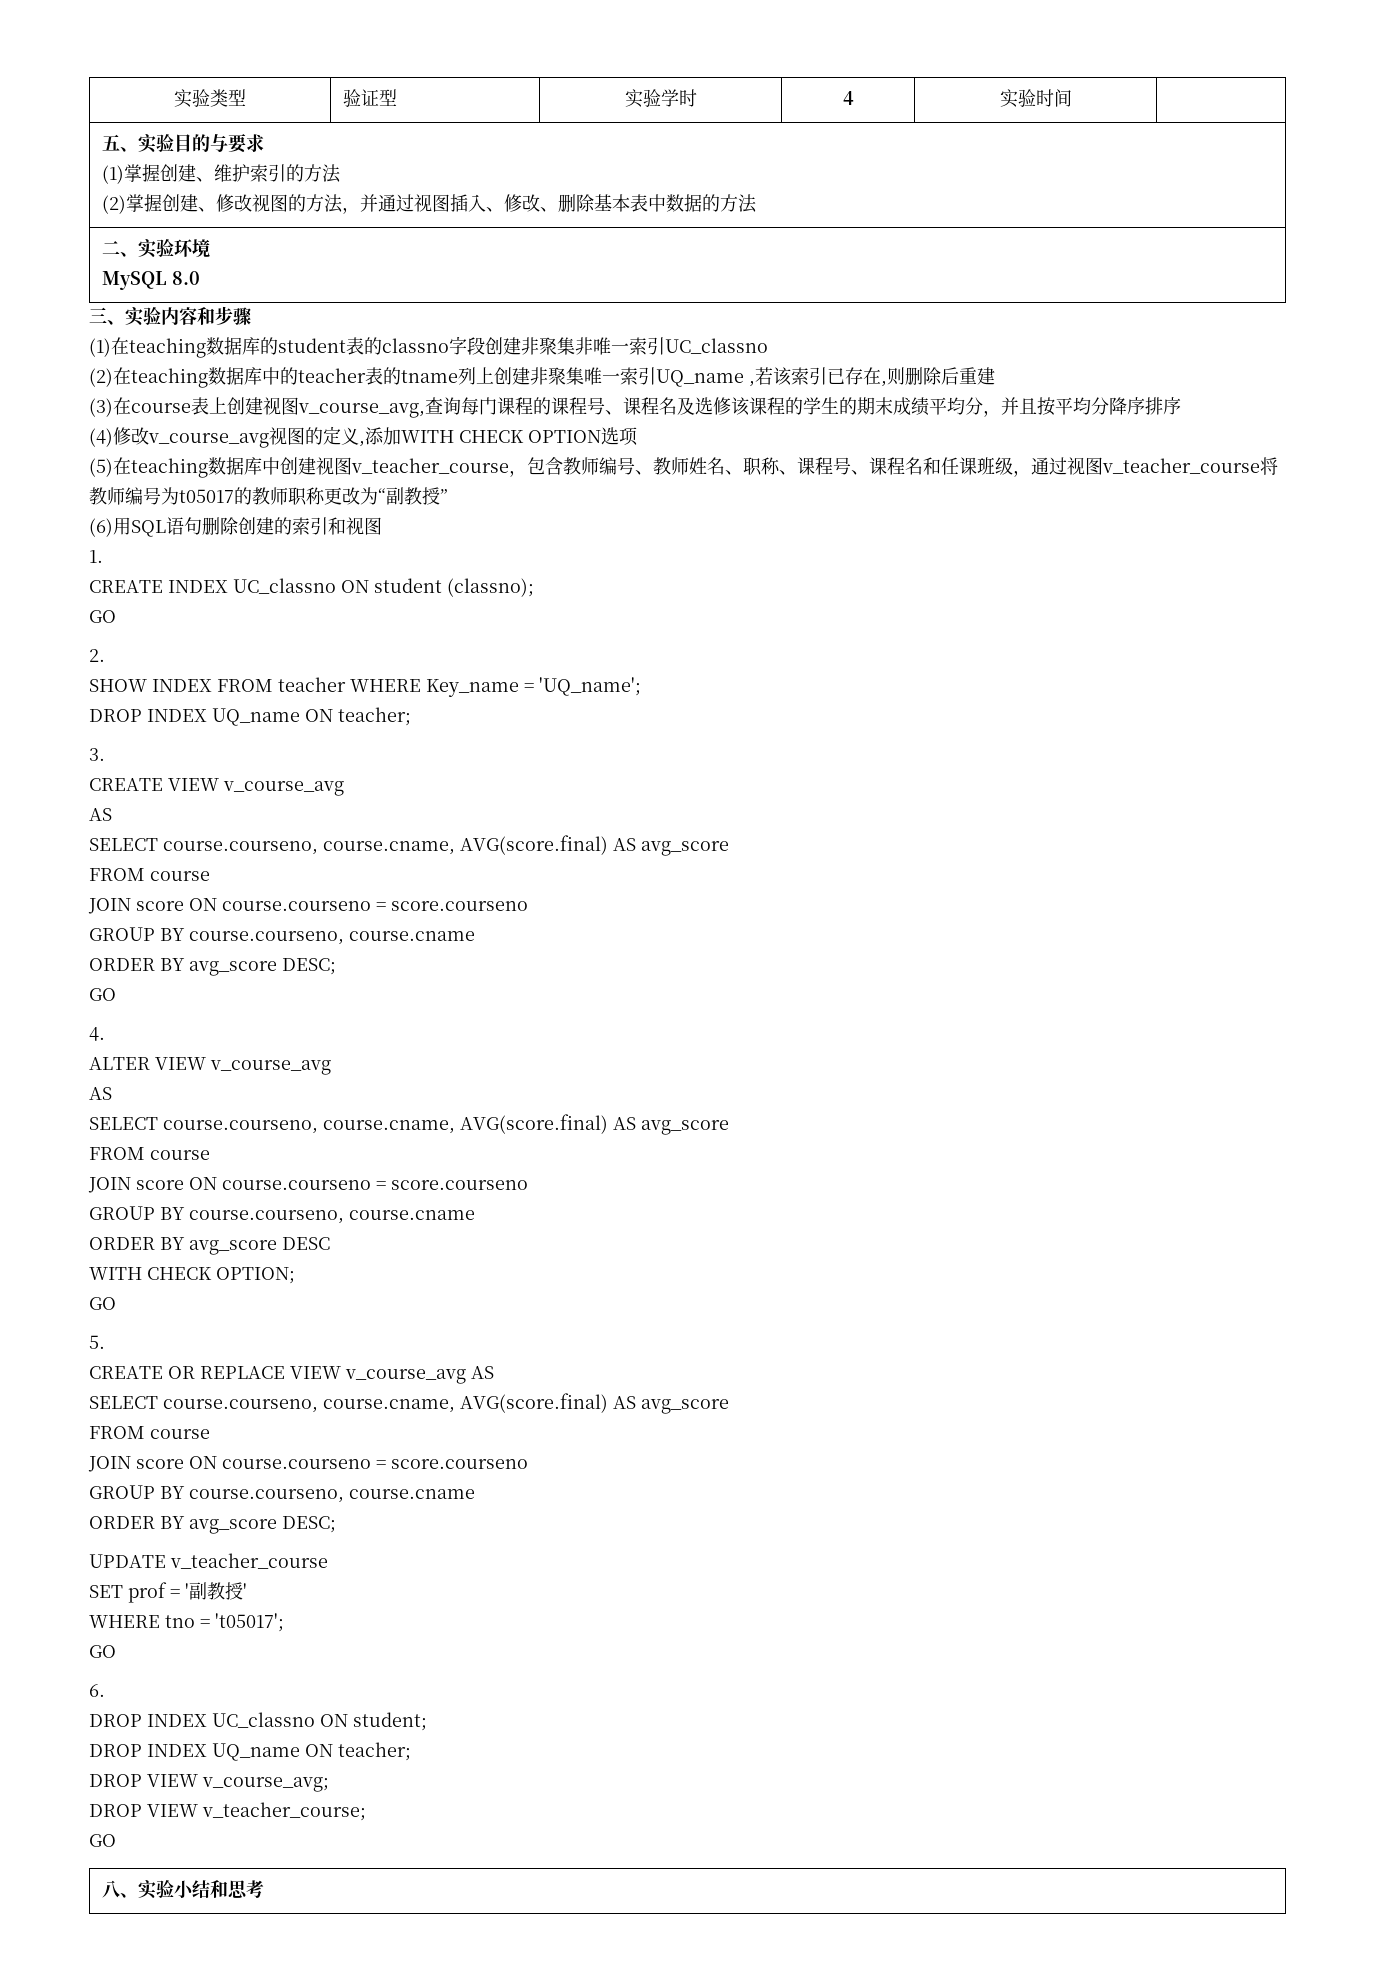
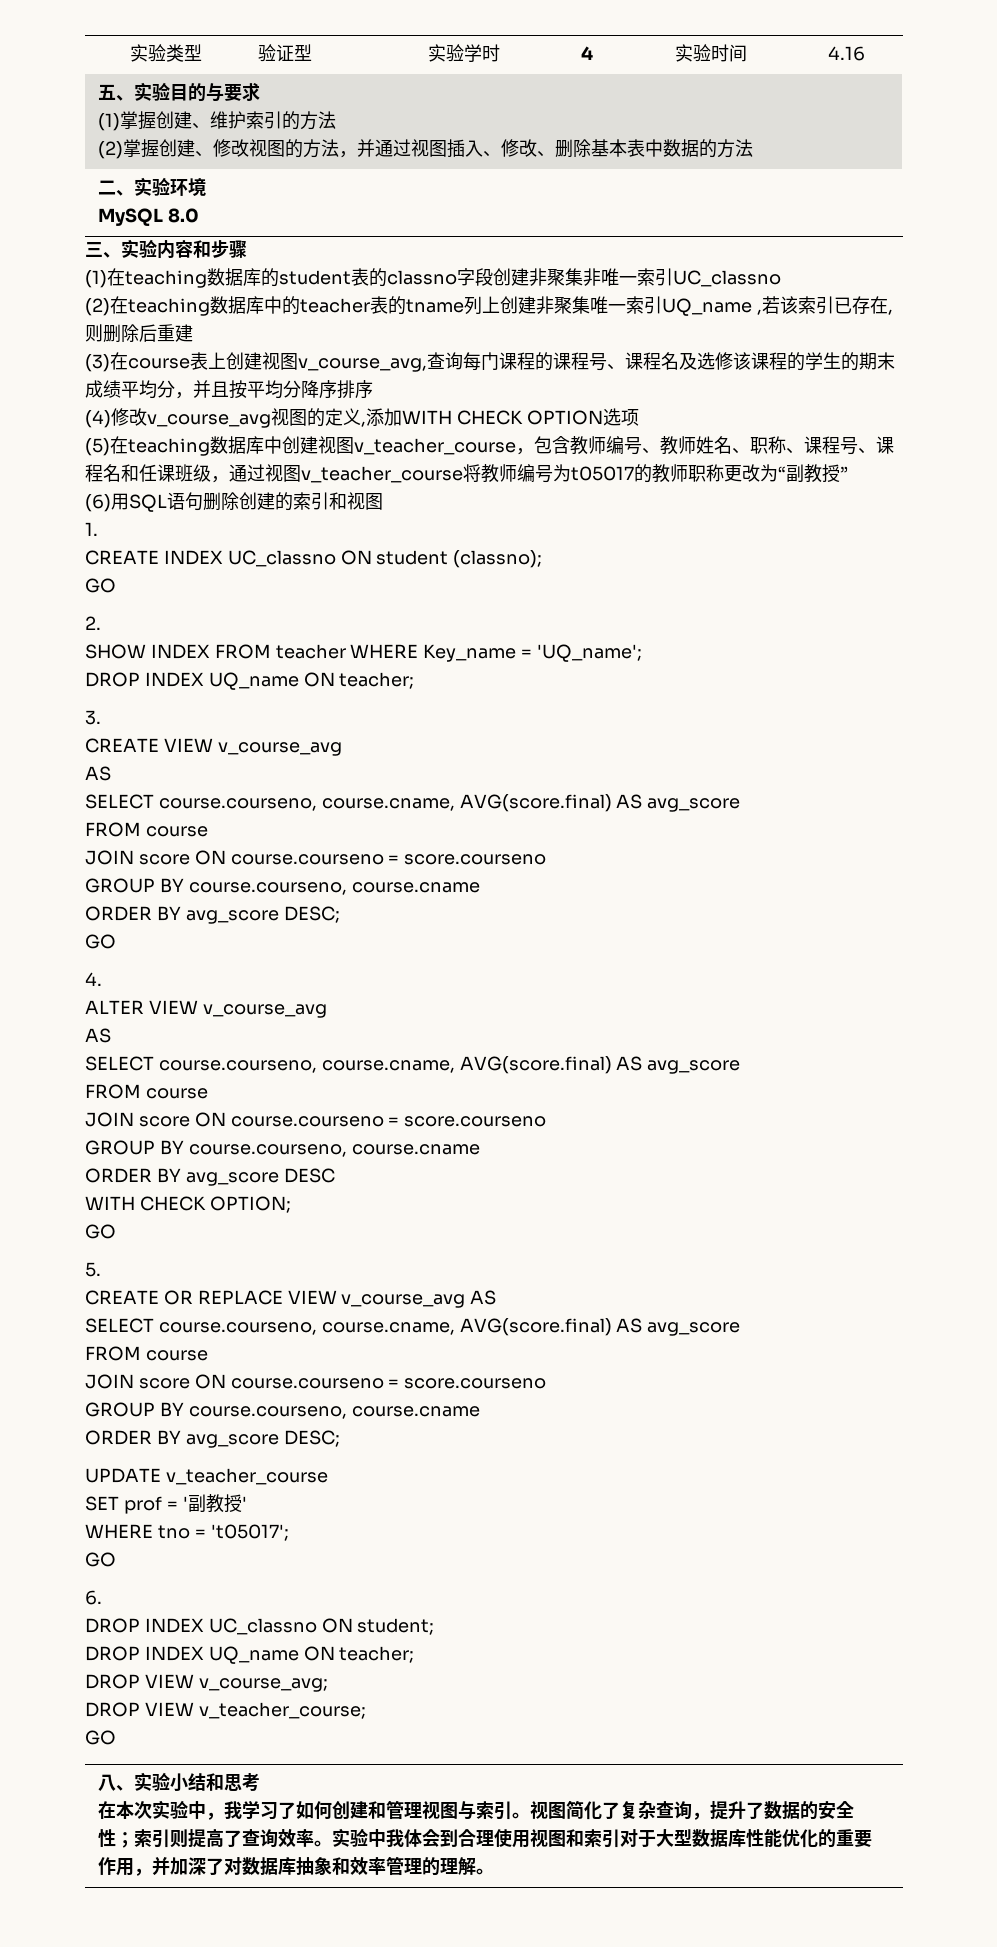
(1072, 98) none -> [828,46,865,61] 4.16
(265, 1889) none -> [98,1800,855,1820] [98,1828,873,1848] [98,1856,495,1876] // 在本次实验中，我学习了如何创建和管理视图与索引。视图简化了复杂查询，提升了数据的安全性；索引则提高了查询效率。实验中我体会到合理使用视图和索引对于大型数据库性能优化的重要作用，并加深了对数据库抽象和效率管理的理解。

